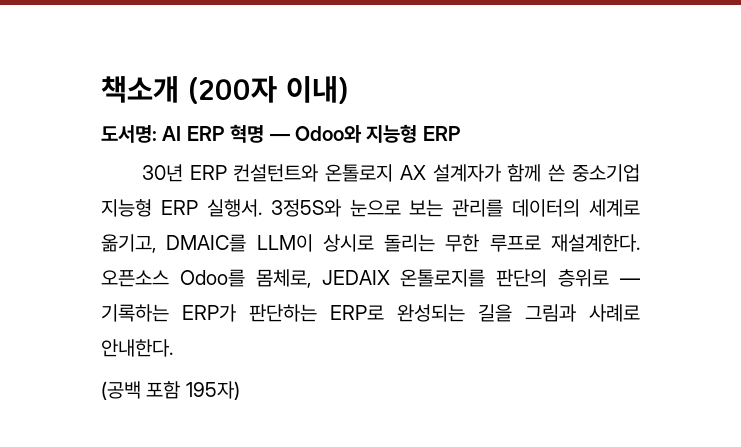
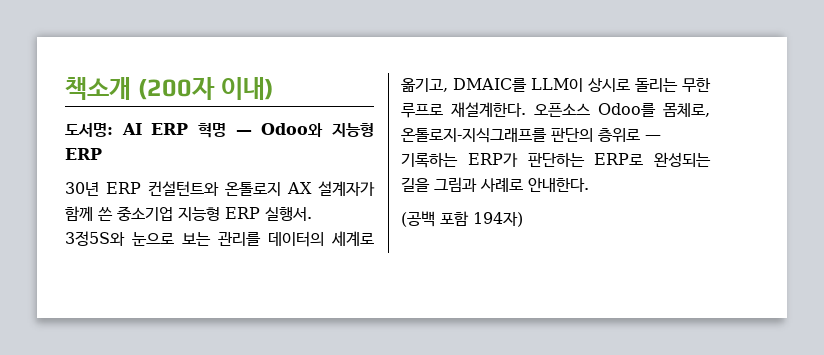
[321,269,486,287] JEDAIX 온톨로지를 -> [401,128,547,143] 온톨로지-지식그래프를
[185,381,240,400] 195자) -> [473,212,523,227] 194자)

